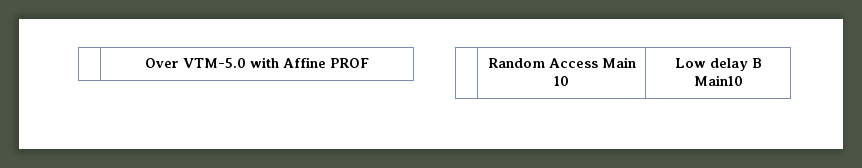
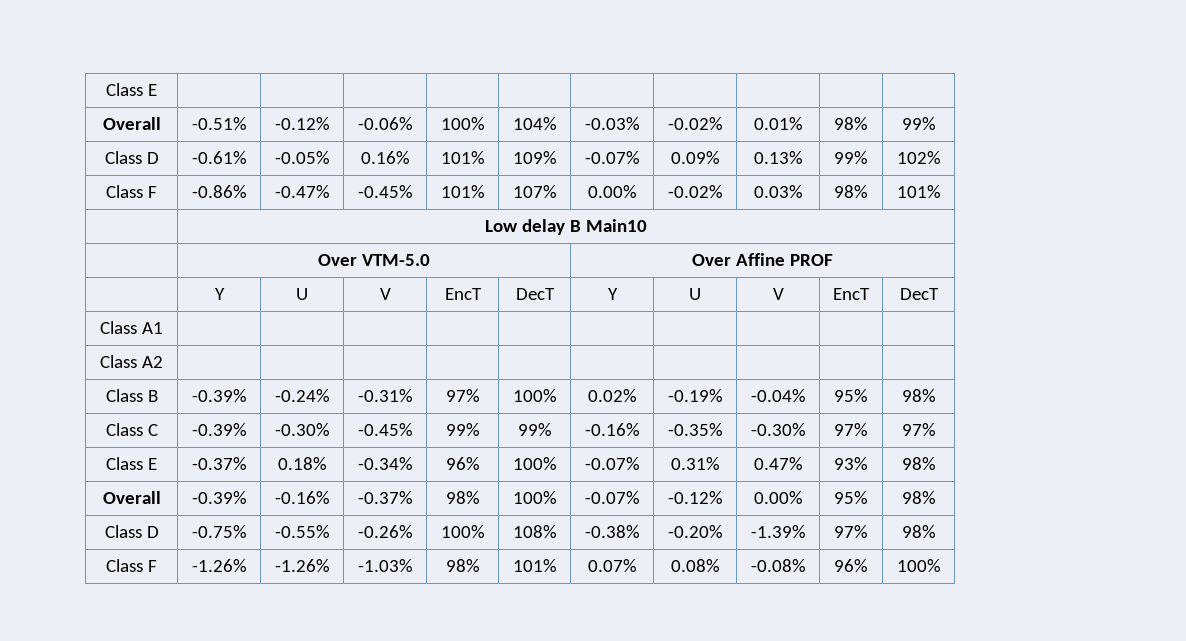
[145,57,369,68] [487,57,636,68] [554,76,569,86] [674,58,762,71] [693,75,743,86] | Over VTM-5.0 with Affine PROF // | Random Access Main 10 | Low delay B Main10 -> [106,83,157,96] [102,117,161,130] [191,117,247,130] [274,117,330,130] [357,117,413,130] [440,117,485,130] [512,117,557,130] [584,117,640,130] [667,117,723,130] [753,117,803,130] [834,117,868,130] [901,117,936,130] [104,151,159,164] [191,151,247,164] [274,151,330,164] [360,151,410,164] [440,151,485,164] [512,151,557,164] [584,151,640,164] [670,151,720,164] [753,151,803,164] [834,151,868,164] [896,151,941,164] [106,185,157,198] [191,185,247,198] [274,185,330,198] [357,185,413,198] [440,185,485,198] [512,185,557,198] [587,185,637,198] [667,185,723,198] [753,185,803,198] [834,185,868,198] [896,185,941,198] [485,219,647,235] [318,254,430,266] [692,253,833,266] [214,288,225,300] [296,288,308,300] [379,288,391,300] [444,288,482,300] [515,288,555,300] [607,288,618,300] [689,288,701,300] [772,288,784,300] [833,288,870,300] [899,288,939,300] [100,321,163,334] [100,355,163,368] [105,389,158,402] [191,389,247,402] [274,389,330,402] [357,389,413,402] [445,389,480,402] [512,389,557,402] [587,389,637,402] [667,389,723,402] [750,389,806,402] [834,389,868,402] [901,389,936,402] [105,423,158,436] [191,423,247,436] [274,423,330,436] [357,423,413,436] [445,423,480,436] [517,423,552,436] [584,423,640,436] [667,423,723,436] [750,423,806,436] [834,423,868,436] [901,423,936,436] [106,457,157,470] [191,457,247,470] [277,457,327,470] [357,457,413,470] [445,457,480,470] [512,457,557,470] [584,457,640,470] [670,457,720,470] [753,457,803,470] [834,457,868,470] [901,457,936,470] [102,491,161,504] [191,491,247,504] [274,491,330,504] [357,491,413,504] [445,491,480,504] [512,491,557,504] [584,491,640,504] [667,491,723,504] [753,491,803,504] [834,491,868,504] [901,491,936,504] [104,525,159,538] [191,525,247,538] [274,525,330,538] [357,525,413,538] [440,525,485,538] [512,525,557,538] [584,525,640,538] [667,525,723,538] [750,525,806,538] [834,525,868,538] [901,525,936,538] [106,559,157,572] [191,559,247,572] [274,559,330,572] [357,559,413,572] [445,559,480,572] [512,559,557,572] [587,559,637,572] [670,559,720,572] [750,559,806,572] [834,559,868,572] [896,559,941,572] Class E | | | | | | | | | | // Overall | -0.51% | -0.12% | -0.06% | 100% | 104% | -0.03% | -0.02% | 0.01% | 98% | 99% // Class D | -0.61% | -0.05% | 0.16% | 101% | 109% | -0.07% | 0.09% | 0.13% | 99% | 102% // Class F | -0.86% | -0.47% | -0.45% | 101% | 107% | 0.00% | -0.02% | 0.03% | 98% | 101% // | Low delay B Main10 // | Over VTM-5.0 | Over Affine PROF // | Y | U | V | EncT | DecT | Y | U | V | EncT | DecT // Class A1 | | | | | | | | | | // Class A2 | | | | | | | | | | // Class B | -0.39% | -0.24% | -0.31% | 97% | 100% | 0.02% | -0.19% | -0.04% | 95% | 98% // Class C | -0.39% | -0.30% | -0.45% | 99% | 99% | -0.16% | -0.35% | -0.30% | 97% | 97% // Class E | -0.37% | 0.18% | -0.34% | 96% | 100% | -0.07% | 0.31% | 0.47% | 93% | 98% // Overall | -0.39% | -0.16% | -0.37% | 98% | 100% | -0.07% | -0.12% | 0.00% | 95% | 98% // Class D | -0.75% | -0.55% | -0.26% | 100% | 108% | -0.38% | -0.20% | -1.39% | 97% | 98% // Class F | -1.26% | -1.26% | -1.03% | 98% | 101% | 0.07% | 0.08% | -0.08% | 96% | 100%

